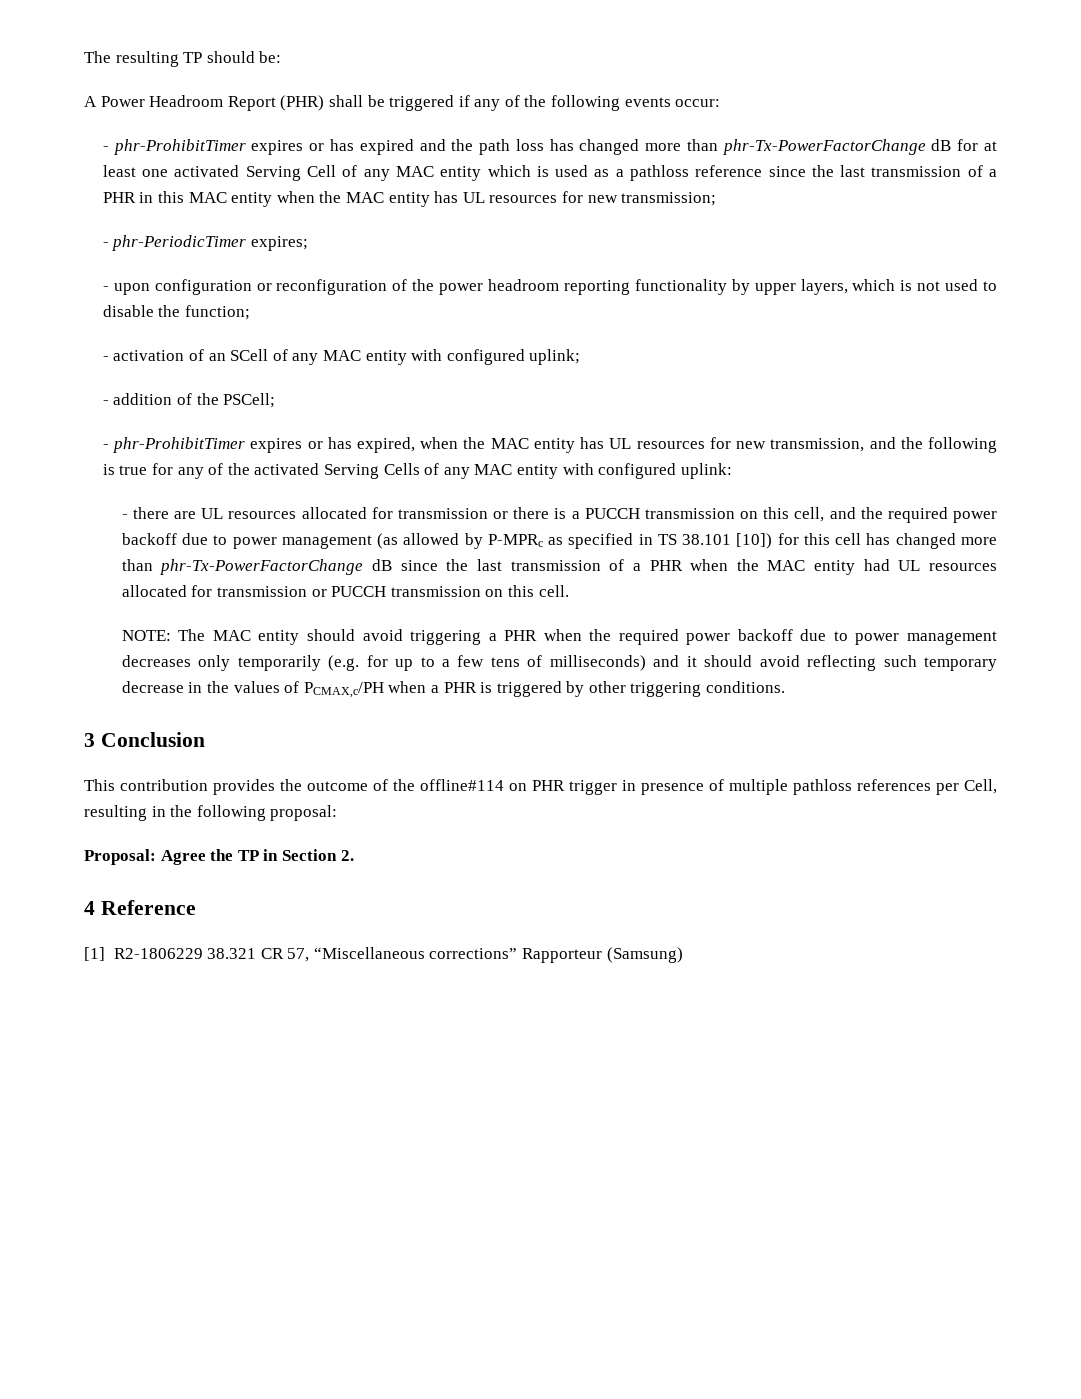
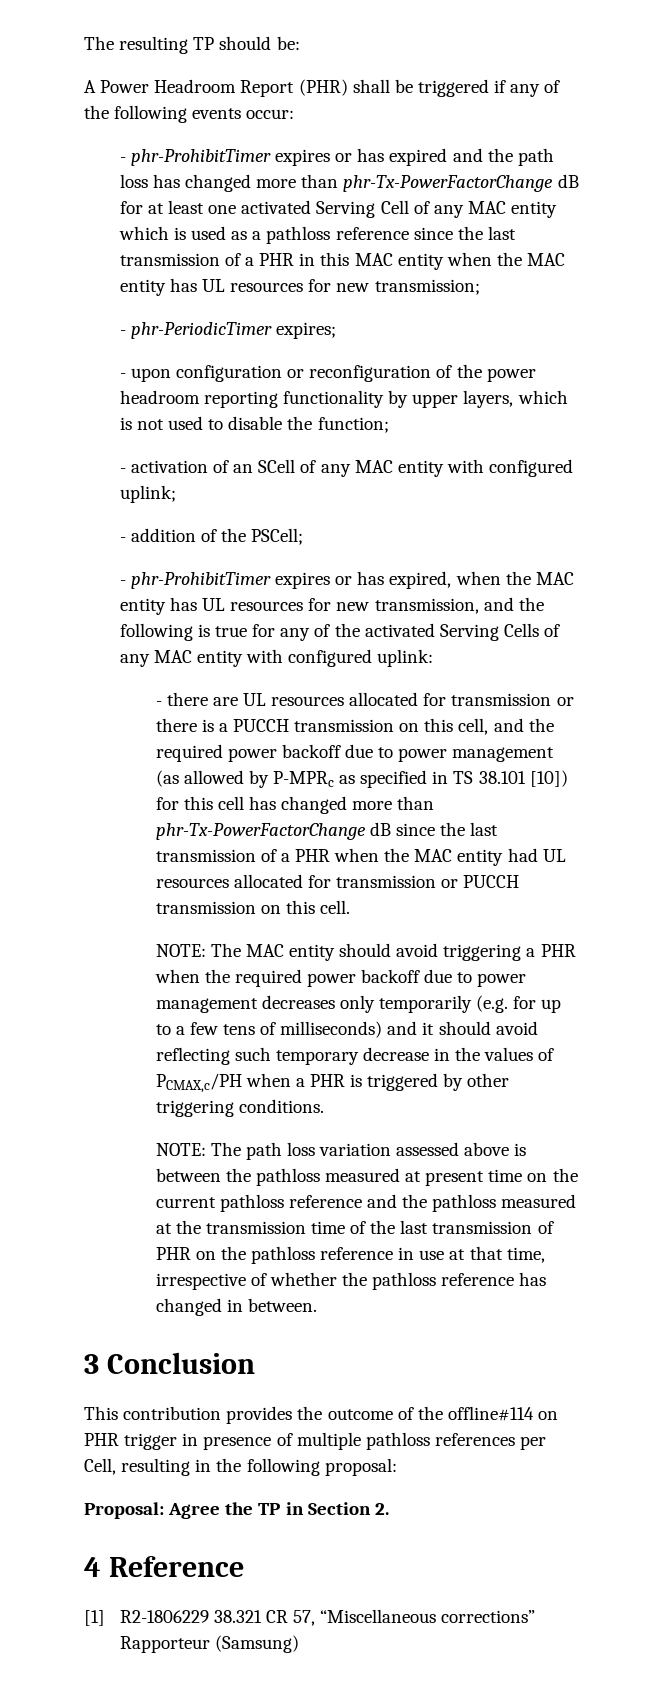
(786, 687) none -> [155,1142,527,1160] [155,1168,578,1186] [155,1194,577,1212] [155,1220,554,1234] [155,1246,545,1264] [155,1272,547,1290] [155,1298,317,1316] // NOTE: The path loss variation assessed above is between the pathloss measured at present time on the current pathloss reference and the pathloss measured at the transmission time of the last transmission of PHR on the pathloss reference in use at that time, irrespective of whether the pathloss reference has changed in between.

